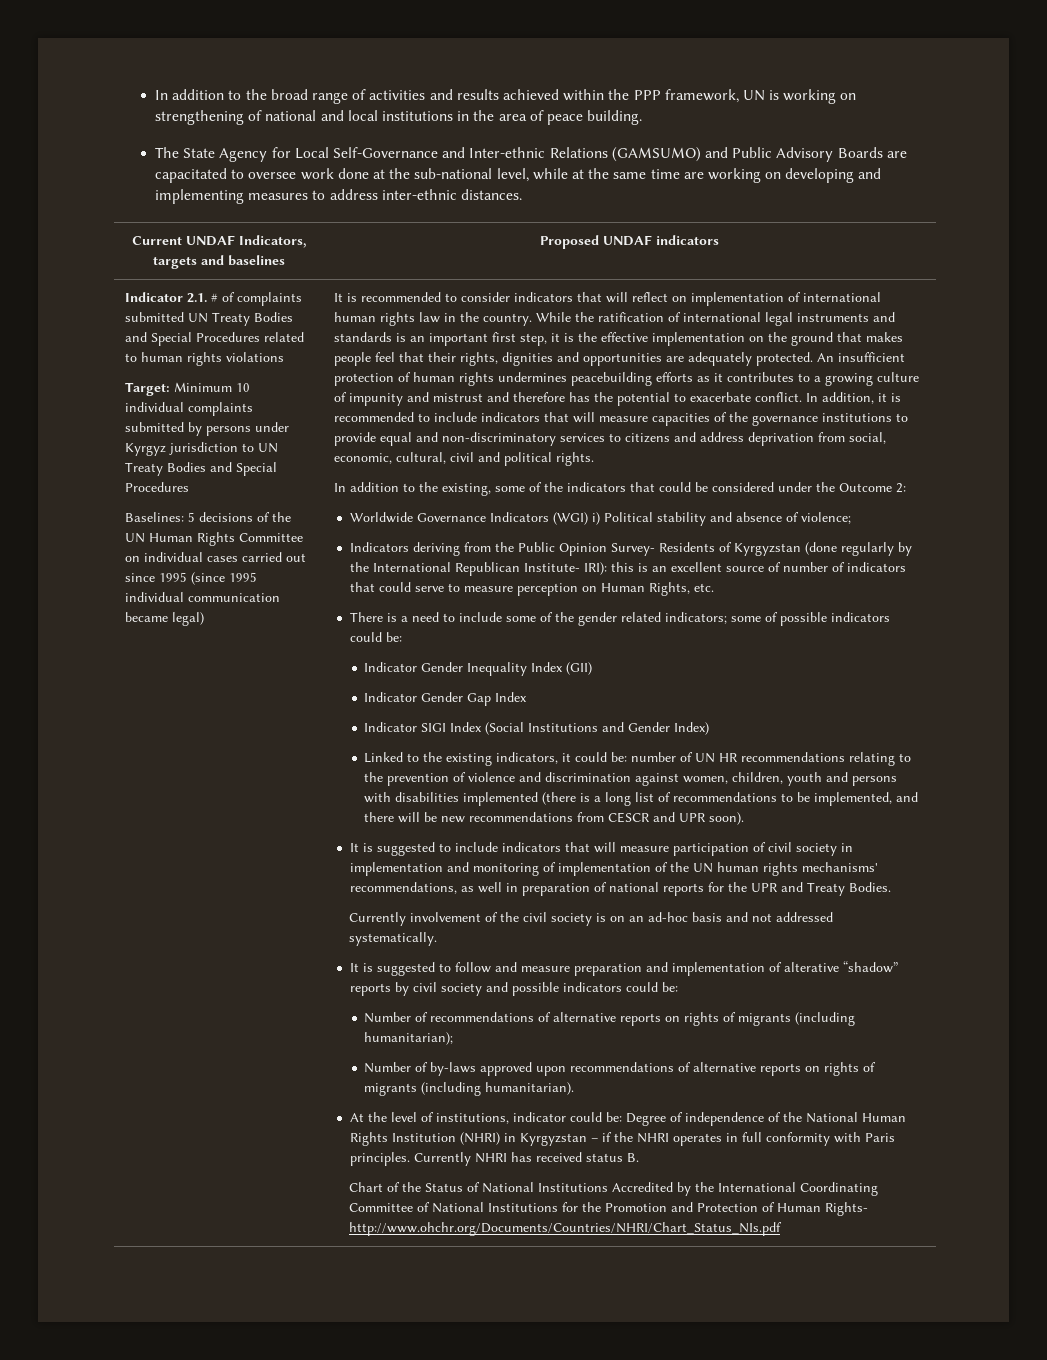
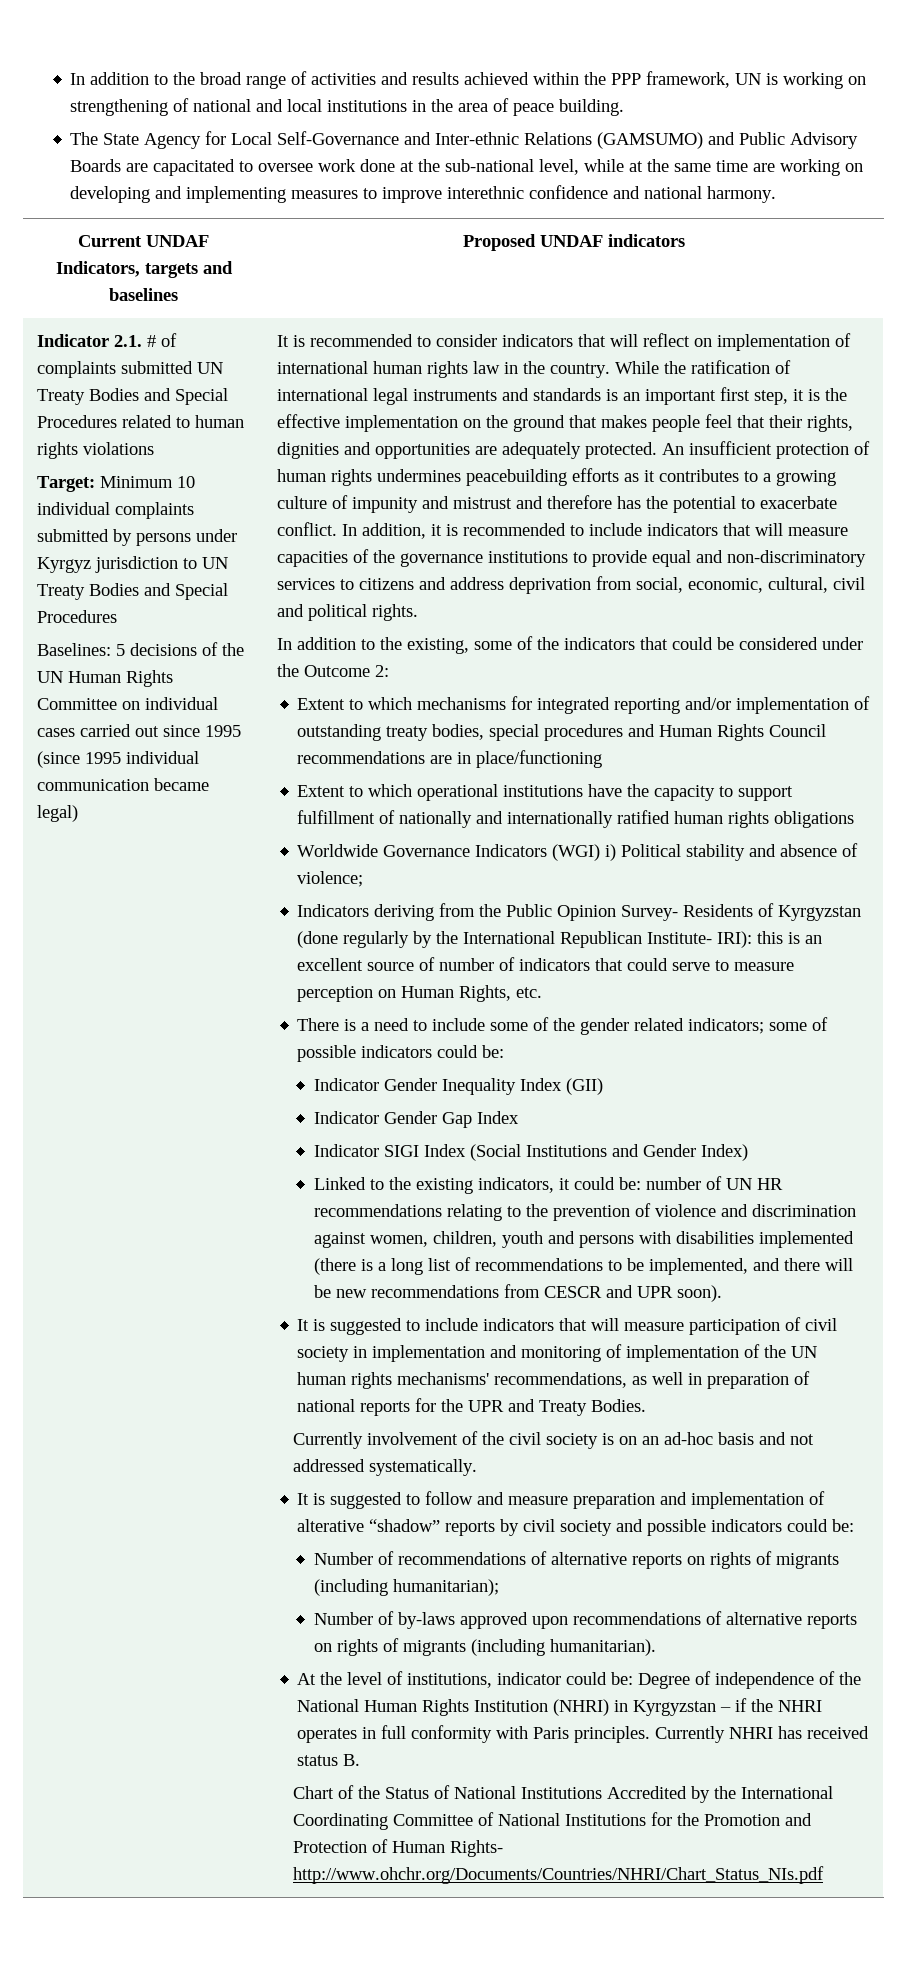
[329,189,523,200] address inter-ethnic distances. -> [382,185,777,203] improve interethnic confidence and national harmony.
(907, 488) none -> [297,696,871,714] [297,724,827,741] [297,750,603,768] [297,784,794,801] [297,810,855,828] // Extent to which mechanisms for integrated reporting and/or implementation of outstanding treaty bodies, special procedures and Human Rights Council recommendations are in place/functioning // Extent to which operational institutions have the capacity to support fulfillment of nationally and internationally ratified human rights obligations

